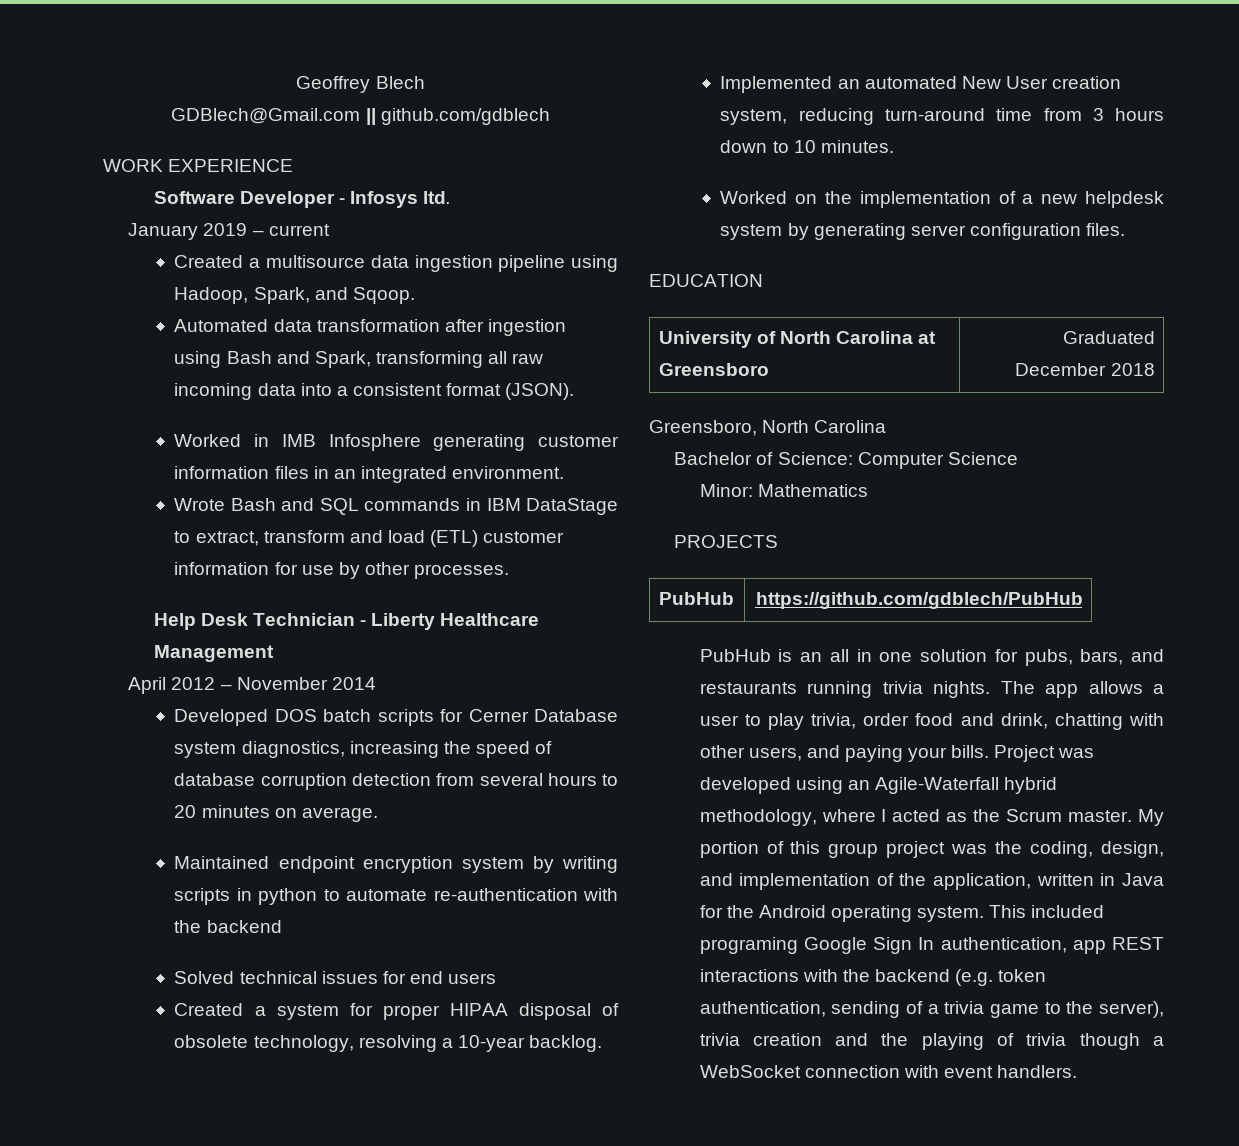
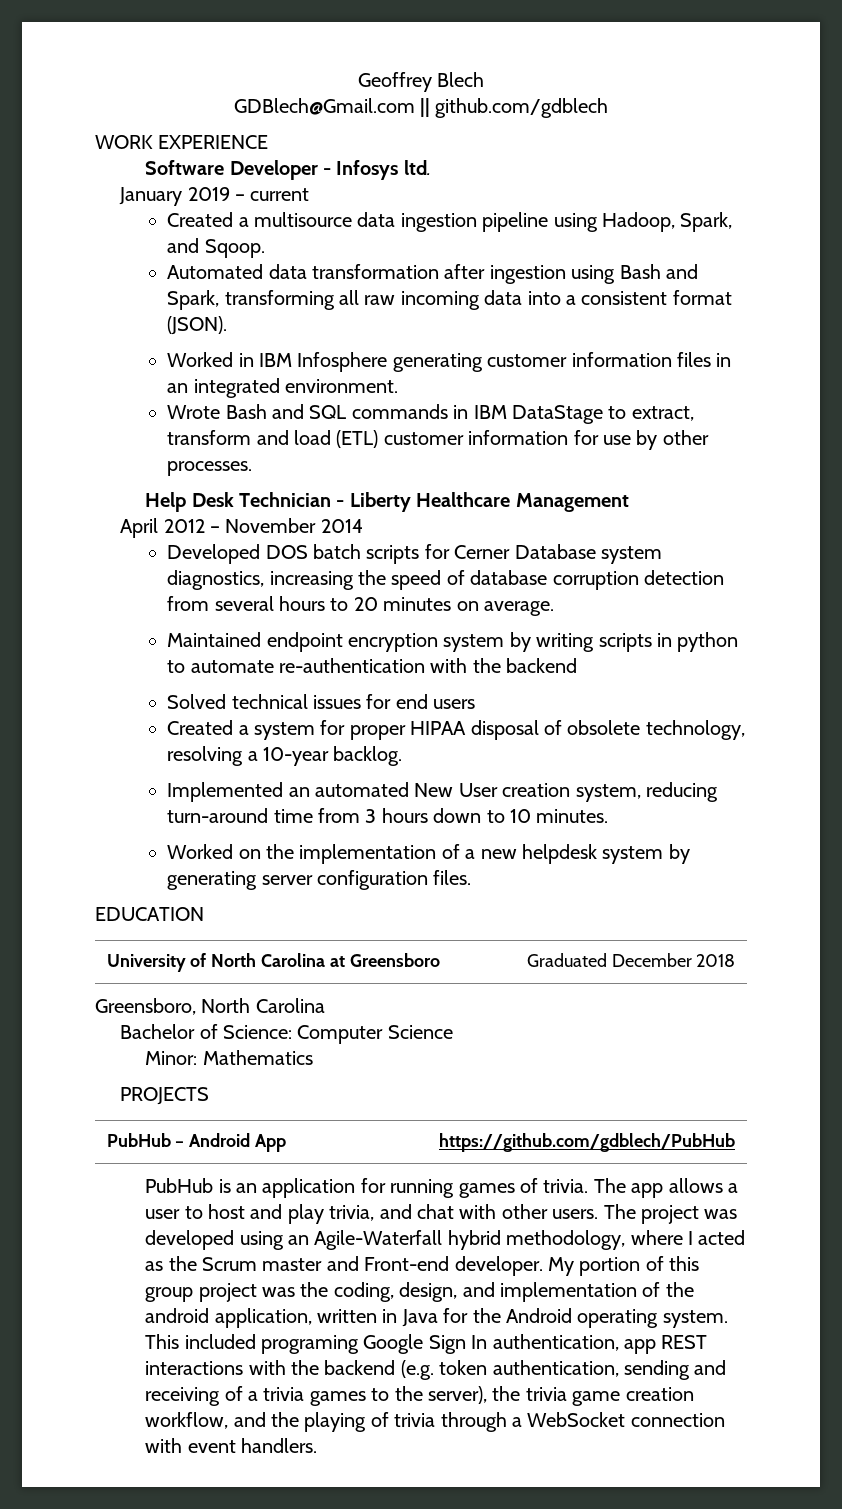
[281,434,316,447] IMB -> [258,353,292,367] IBM
(734, 598) none -> [175,1133,287,1152] – Android App
[829,649,1164,666] [699,681,991,698] all in one solution for pubs, bars, and restaurants running trivia nights. -> [262,1178,589,1198] application for running games of trivia.
[767,713,1164,730] [699,745,1056,762] play trivia, order food and drink, chatting with other users, and paying your bills. Project -> [208,1204,700,1224] host and play trivia, and chat with other users. The project
[1068,810,1133,822] master. -> [262,1256,543,1276] master and Front-end developer.
(927, 879) none -> [145,1308,210,1323] android
(901, 1009) none -> [694,1360,727,1375] [145,1387,221,1406] and receiving
[989,1004,1039,1018] game -> [309,1391,366,1406] games
[699,1033,822,1046] trivia creation -> [492,1386,694,1406] [145,1412,229,1429] the trivia game creation workflow,
[1079,1033,1140,1050] though -> [440,1412,507,1432] through

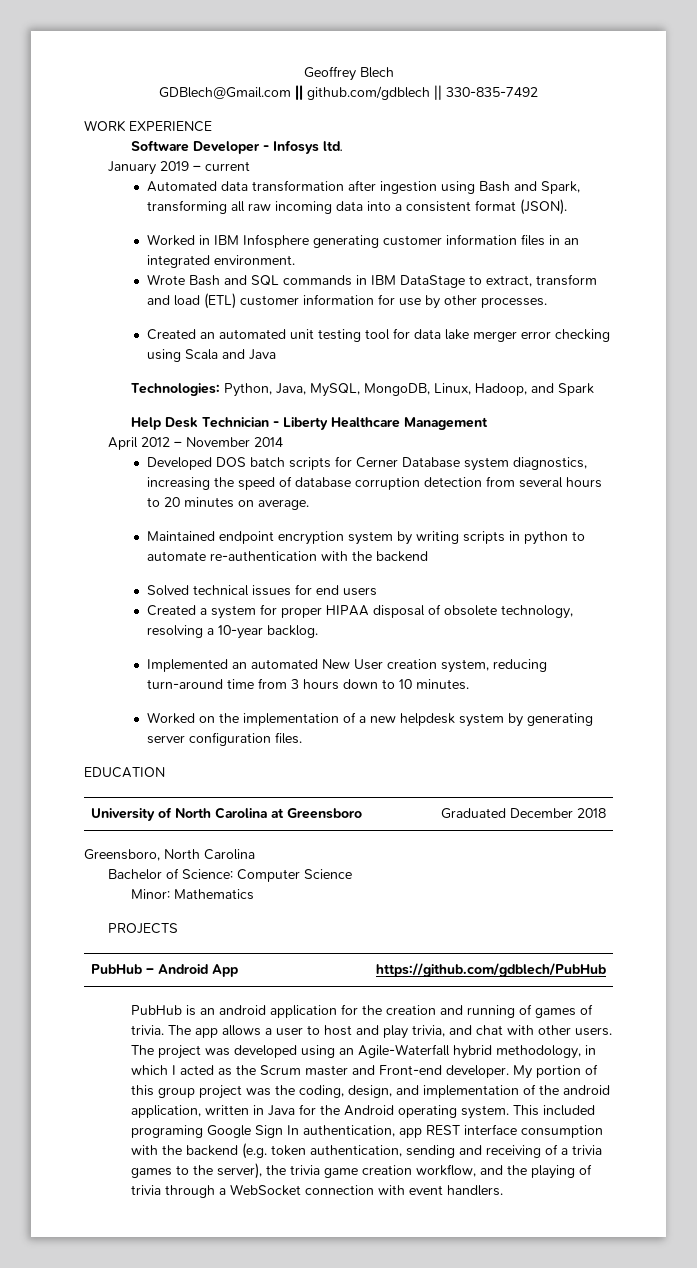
(609, 108) none -> [434,85,538,100] || 330-835-7492
[167,212,733,232] [167,238,265,258] // Created a multisource data ingestion pipeline using Hadoop, Spark, and Sqoop. -> (250, 166) none
(253, 468) none -> [146,328,610,342] [146,349,276,362] [131,383,595,397] // Created an automated unit testing tool for data lake merger error checking using Scala and Java // Technologies: Python, Java, MySQL, MongoDB, Linux, Hadoop, and Spark
(258, 1188) none -> [219,1005,267,1015] android
[390,1179,455,1198] running -> [362,1004,533,1018] the creation and running of
[630,1230,683,1245] where -> [585,1045,597,1055] [131,1065,169,1075] in which
[145,1361,244,1375] interactions -> [464,1124,604,1138] interface consumption

